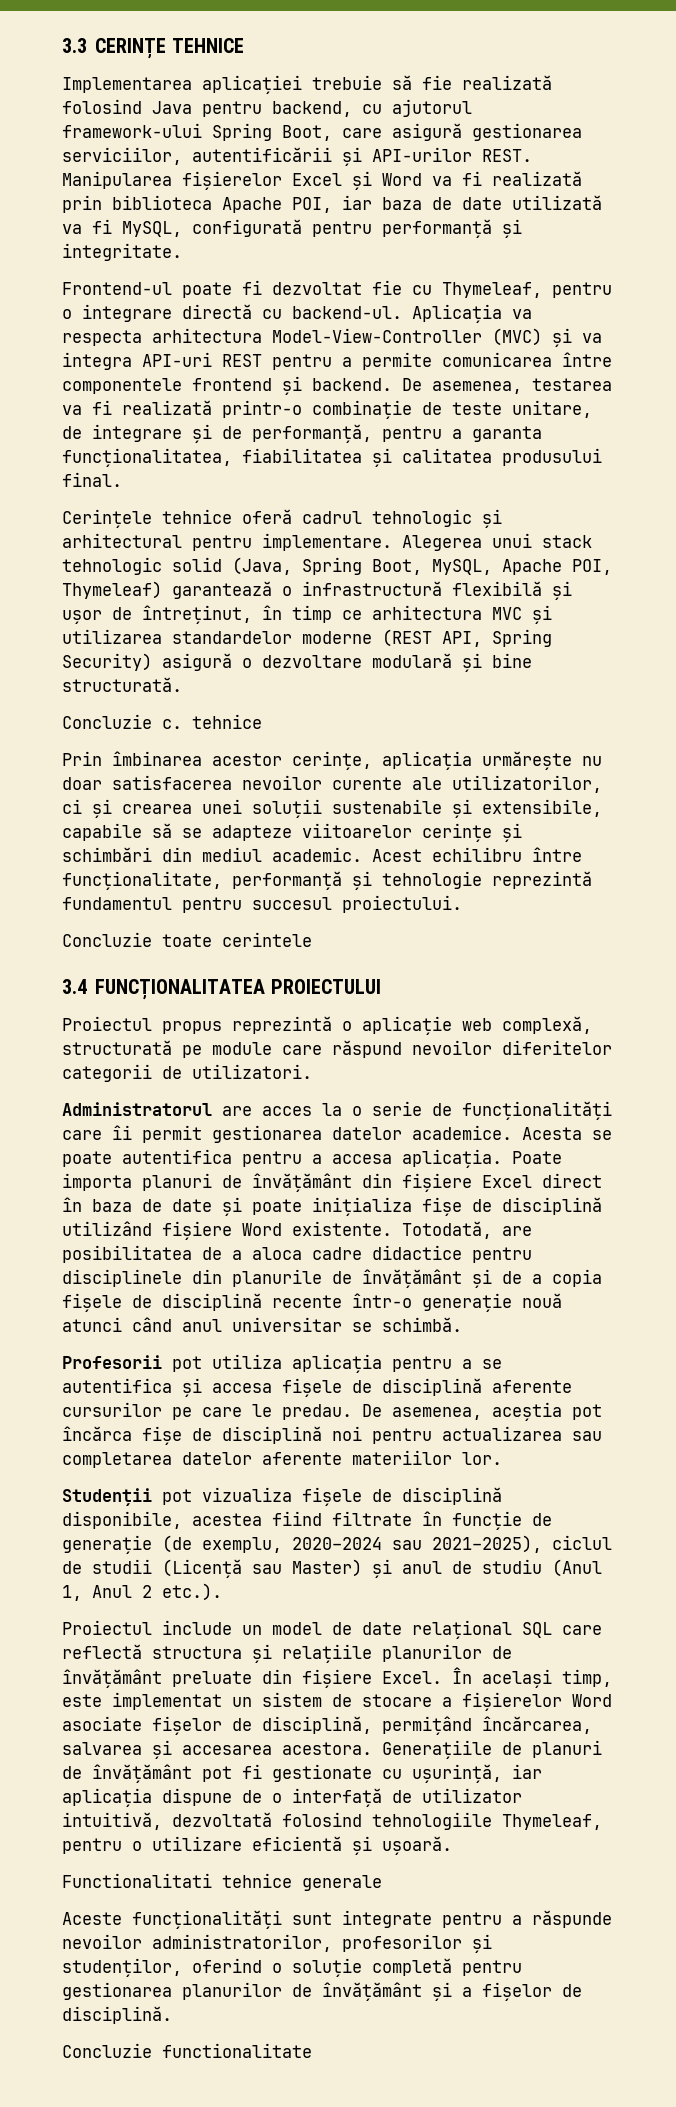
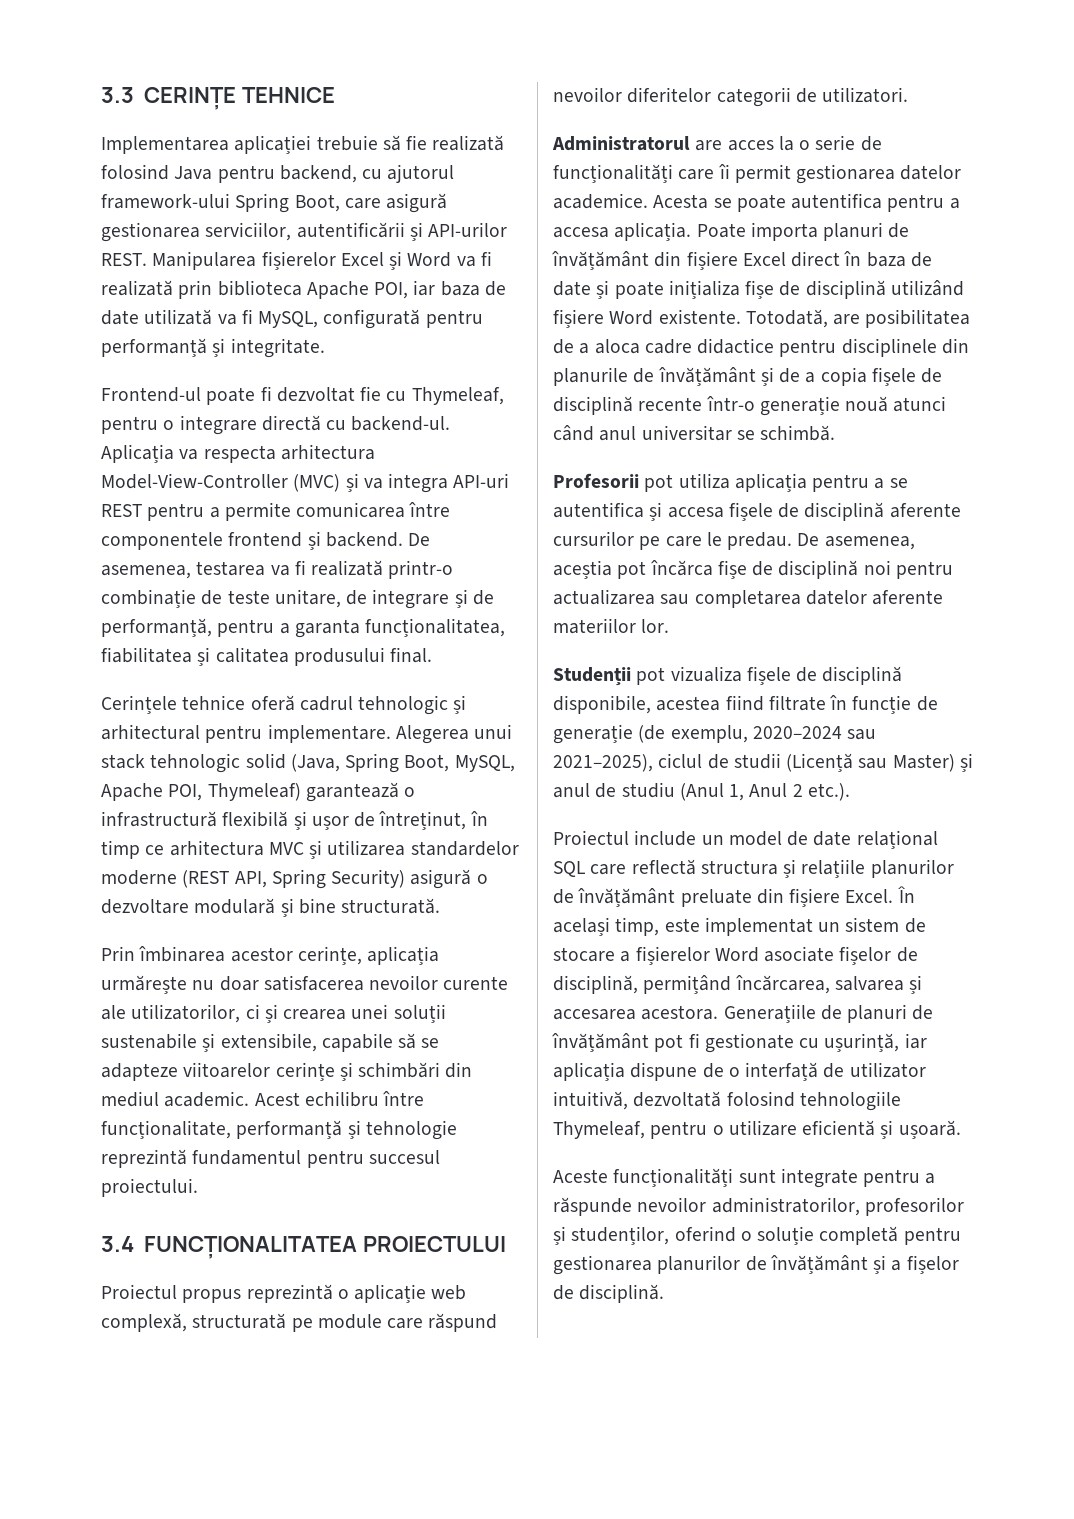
[62,714,262,729] // Concluzie c. tehnice -> (441, 906) none
[62,932,312,947] // Concluzie toate cerintele -> (198, 1187) none
[62,1873,382,1891] // Functionalitati tehnice generale -> (961, 1129) none
[62,2043,312,2058] // Concluzie functionalitate -> (665, 1293) none

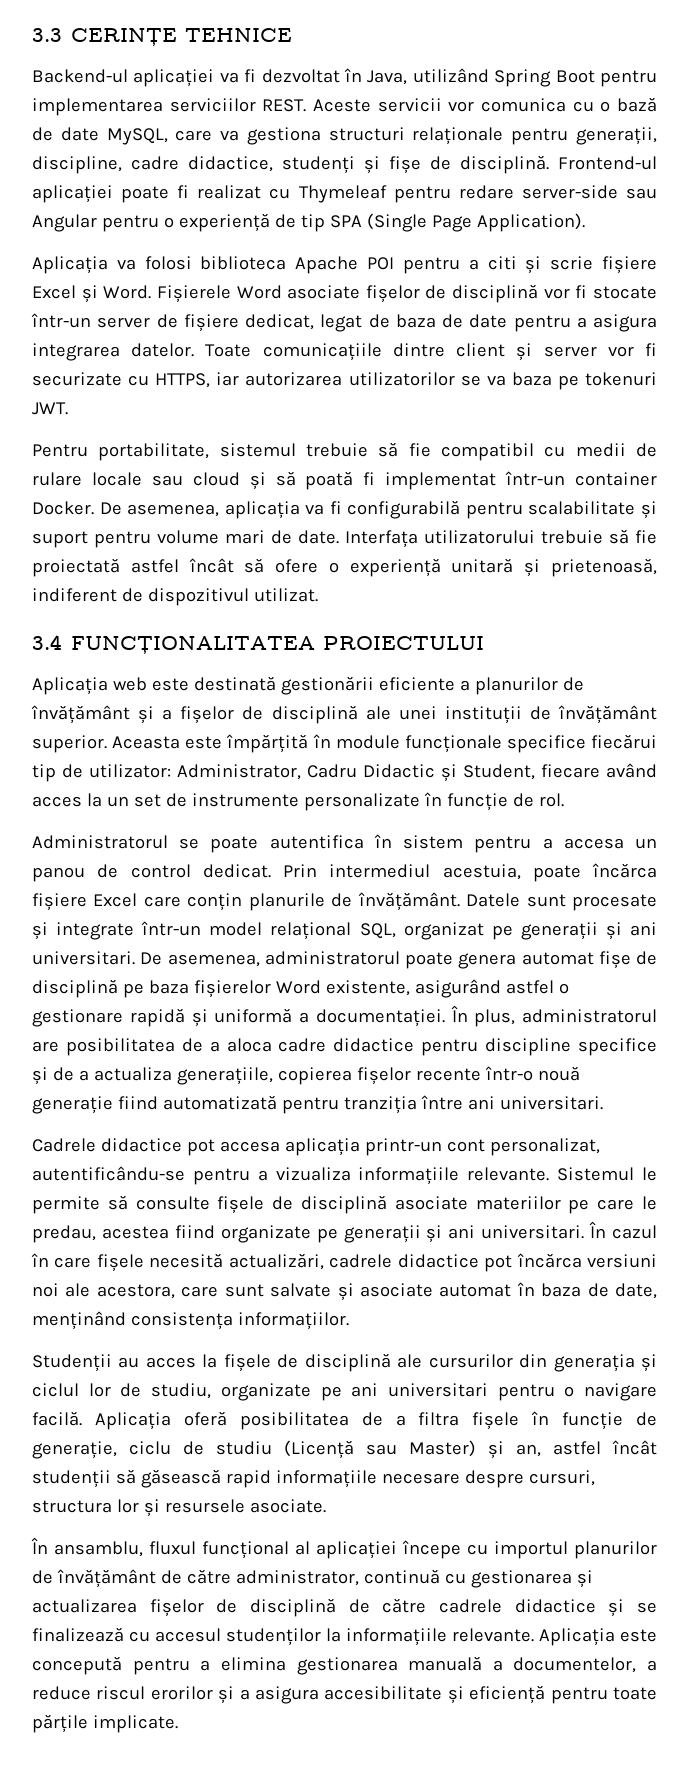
[101,135,505,154] [101,164,455,183] [101,193,448,213] [101,222,508,242] [101,251,492,270] [101,280,506,299] [101,309,483,329] [101,338,325,358] [101,386,504,405] [101,415,451,435] [101,444,375,463] [101,473,510,493] [101,502,451,521] [101,531,431,550] [101,560,454,579] [101,589,494,609] [101,618,506,638] [101,647,433,666] [101,695,467,715] [101,724,513,744] [101,753,515,773] [101,782,416,802] [101,811,488,830] [101,840,519,859] [101,869,488,889] [101,898,441,917] [101,946,440,965] [101,975,509,994] [101,1004,446,1023] [101,1033,440,1052] [101,1062,473,1081] [101,1091,425,1107] [101,1120,457,1140] [101,1149,440,1168] [101,1178,198,1197] [101,1236,506,1259] [101,1284,467,1303] [101,1313,498,1332] [553,87,909,107] [552,135,882,151] [553,164,962,184] [553,193,709,209] Implementarea aplicației trebuie să fie realizată folosind Java pentru backend, cu ajutorul framework-ului Spring Boot, care asigură gestionarea serviciilor, autentificării și API-urilor REST. Manipularea fișierelor Excel și Word va fi realizată prin biblioteca Apache POI, iar baza de date utilizată va fi MySQL, configurată pentru performanță și integritate. // Frontend-ul poate fi dezvoltat fie cu Thymeleaf, pentru o integrare directă cu backend-ul. Aplicația va respecta arhitectura Model-View-Controller (MVC) și va integra API-uri REST pentru a permite comunicarea între componentele frontend și backend. De asemenea, testarea va fi realizată printr-o combinație de teste unitare, de integrare și de performanță, pentru a garanta funcționalitatea, fiabilitatea și calitatea produsului final. // Cerințele tehnice oferă cadrul tehnologic și arhitectural pentru implementare. Alegerea unui stack tehnologic solid (Java, Spring Boot, MySQL, Apache POI, Thymeleaf) garantează o infrastructură flexibilă și ușor de întreținut, în timp ce arhitectura MVC și utilizarea standardelor moderne (REST API, Spring Security) asigură o dezvoltare modulară și bine structurată. // Prin îmbinarea acestor cerințe, aplicația urmărește nu doar satisfacerea nevoilor curente ale utilizatorilor, ci și crearea unei soluții sustenabile și extensibile, capabile să se adapteze viitoarelor cerințe și schimbări din mediul academic. Acest echilibru între funcționalitate, performanță și tehnologie reprezintă fundamentul pentru succesul proiectului. // 3.4 FUNCȚIONALITATEA PROIECTULUI // Proiectul propus reprezintă o aplicație web complexă, structurată pe module care răspund nevoilor diferitelor categorii de utilizatori. // Administratorul are acces la o serie de funcționalități care îi permit gestionarea datelor academice. Acesta -> [32,68,657,87] [32,98,657,116] [32,127,657,145] [32,156,657,174] [32,185,657,203] [32,213,585,232] [32,256,657,274] [32,285,657,303] [31,313,657,332] [32,343,657,361] [32,372,658,390] [32,402,68,415] [32,443,657,461] [32,471,657,490] [32,501,657,519] [32,530,657,548] [32,558,657,577] [32,588,318,606] [32,635,485,654] [32,677,584,695] [31,705,658,724] [32,734,657,753] [32,763,657,782] [32,792,564,811] [32,835,168,849] Backend-ul aplicației va fi dezvoltat în Java, utilizând Spring Boot pentru implementarea serviciilor REST. Aceste servicii vor comunica cu o bază de date MySQL, care va gestiona structuri relaționale pentru generații, discipline, cadre didactice, studenți și fișe de disciplină. Frontend-ul aplicației poate fi realizat cu Thymeleaf pentru redare server-side sau Angular pentru o experiență de tip SPA (Single Page Application). // Aplicația va folosi biblioteca Apache POI pentru a citi și scrie fișiere Excel și Word. Fișierele Word asociate fișelor de disciplină vor fi stocate într-un server de fișiere dedicat, legat de baza de date pentru a asigura integrarea datelor. Toate comunicațiile dintre client și server vor fi securizate cu HTTPS, iar autorizarea utilizatorilor se va baza pe tokenuri JWT. // Pentru portabilitate, sistemul trebuie să fie compatibil cu medii de rulare locale sau cloud și să poată fi implementat într-un container Docker. De asemenea, aplicația va fi configurabilă pentru scalabilitate și suport pentru volume mari de date. Interfața utilizatorului trebuie să fie proiectată astfel încât să ofere o experiență unitară și prietenoasă, indiferent de dispozitivul utilizat. // 3.4 FUNCȚIONALITATEA PROIECTULUI // Aplicația web este destinată gestionării eficiente a planurilor de învățământ și a fișelor de disciplină ale unei instituții de învățământ superior. Aceasta este împărțită în module funcționale specifice fiecărui tip de utilizator: Administrator, Cadru Didactic și Student, fiecare având acces la un set de instrumente personalizate în funcție de rol. // Administratorul
(883, 201) none -> [373,834,464,849] în sistem
[614,222,910,241] [552,251,932,270] [553,280,964,299] [553,309,828,328] aplicația. Poate importa planuri de învățământ din fișiere Excel direct în baza de date și poate inițializa fișe de disciplină utilizând fișiere Word existente. Totodată, -> [635,838,657,849] [32,863,657,882] [32,892,657,911] [32,921,658,940] [32,951,657,969] [32,979,569,998] [32,1005,657,1027] un panou de control dedicat. Prin intermediul acestuia, poate încărca fișiere Excel care conțin planurile de învățământ. Datele sunt procesate și integrate într-un model relațional SQL, organizat pe generații și ani universitari. De asemenea, administratorul poate genera automat fișe de disciplină pe baza fișierelor Word existente, asigurând astfel o gestionare rapidă și uniformă a documentației. În plus, administratorul
[841,338,969,357] [553,367,943,386] [553,396,947,416] [553,425,836,441] [553,473,908,492] [553,502,961,521] [553,531,915,550] [553,560,953,579] [553,589,944,608] [553,618,670,634] [553,666,903,686] [553,695,938,714] [553,724,877,744] [553,753,973,772] [553,782,850,801] [553,830,938,849] [553,859,954,878] [553,886,915,907] [553,917,926,936] [553,946,918,965] [553,975,923,994] [553,1004,934,1023] [552,1033,927,1053] [553,1062,926,1081] [553,1091,901,1111] [553,1120,961,1139] [553,1168,936,1188] [553,1197,964,1216] [553,1226,961,1245] [553,1255,959,1275] [553,1284,665,1303] disciplinele din planurile de învățământ și de a copia fișele de disciplină recente într-o generație nouă atunci când anul universitar se schimbă. // Profesorii pot utiliza aplicația pentru a se autentifica și accesa fișele de disciplină aferente cursurilor pe care le predau. De asemenea, aceștia pot încărca fișe de disciplină noi pentru actualizarea sau completarea datelor aferente materiilor lor. // Studenții pot vizualiza fișele de disciplină disponibile, acestea fiind filtrate în funcție de generație (de exemplu, 2020–2024 sau 2021–2025), ciclul de studii (Licență sau Master) și anul de studiu (Anul 1, Anul 2 etc.). // Proiectul include un model de date relațional SQL care reflectă structura și relațiile planurilor de învățământ preluate din fișiere Excel. În același timp, este implementat un sistem de stocare a fișierelor Word asociate fișelor de disciplină, permițând încărcarea, salvarea și accesarea acestora. Generațiile de planuri de învățământ pot fi gestionate cu ușurință, iar aplicația dispune de o interfață de utilizator intuitivă, dezvoltată folosind tehnologiile Thymeleaf, pentru o utilizare eficientă și ușoară. // Aceste funcționalități sunt integrate pentru a răspunde nevoilor administratorilor, profesorilor și studenților, oferind o soluție completă pentru gestionarea planurilor de învățământ și a fișelor de disciplină. -> [485,1038,657,1056] [32,1066,580,1085] [32,1095,603,1114] [32,1138,600,1156] [32,1166,657,1185] [32,1196,657,1214] [32,1221,657,1243] [31,1253,657,1272] [32,1282,657,1301] [32,1311,349,1330] [32,1354,657,1372] [32,1383,657,1401] [32,1411,657,1430] [32,1440,657,1459] [32,1470,595,1488] [32,1499,326,1517] [31,1537,657,1559] [32,1569,593,1588] [32,1599,657,1617] [32,1628,657,1646] [32,1657,657,1675] [32,1686,657,1704] [32,1715,178,1733] discipline specifice și de a actualiza generațiile, copierea fișelor recente într-o nouă generație fiind automatizată pentru tranziția între ani universitari. // Cadrele didactice pot accesa aplicația printr-un cont personalizat, autentificându-se pentru a vizualiza informațiile relevante. Sistemul le permite să consulte fișele de disciplină asociate materiilor pe care le predau, acestea fiind organizate pe generații și ani universitari. În cazul în care fișele necesită actualizări, cadrele didactice pot încărca versiuni noi ale acestora, care sunt salvate și asociate automat în baza de date, menținând consistența informațiilor. // Studenții au acces la fișele de disciplină ale cursurilor din generația și ciclul lor de studiu, organizate pe ani universitari pentru o navigare facilă. Aplicația oferă posibilitatea de a filtra fișele în funcție de generație, ciclu de studiu (Licență sau Master) și an, astfel încât studenții să găsească rapid informațiile necesare despre cursuri, structura lor și resursele asociate. // În ansamblu, fluxul funcțional al aplicației începe cu importul planurilor de învățământ de către administrator, continuă cu gestionarea și actualizarea fișelor de disciplină de către cadrele didactice și se finalizează cu accesul studenților la informațiile relevante. Aplicația este concepută pentru a elimina gestionarea manuală a documentelor, a reduce riscul erorilor și a asigura accesibilitate și eficiență pentru toate părțile implicate.

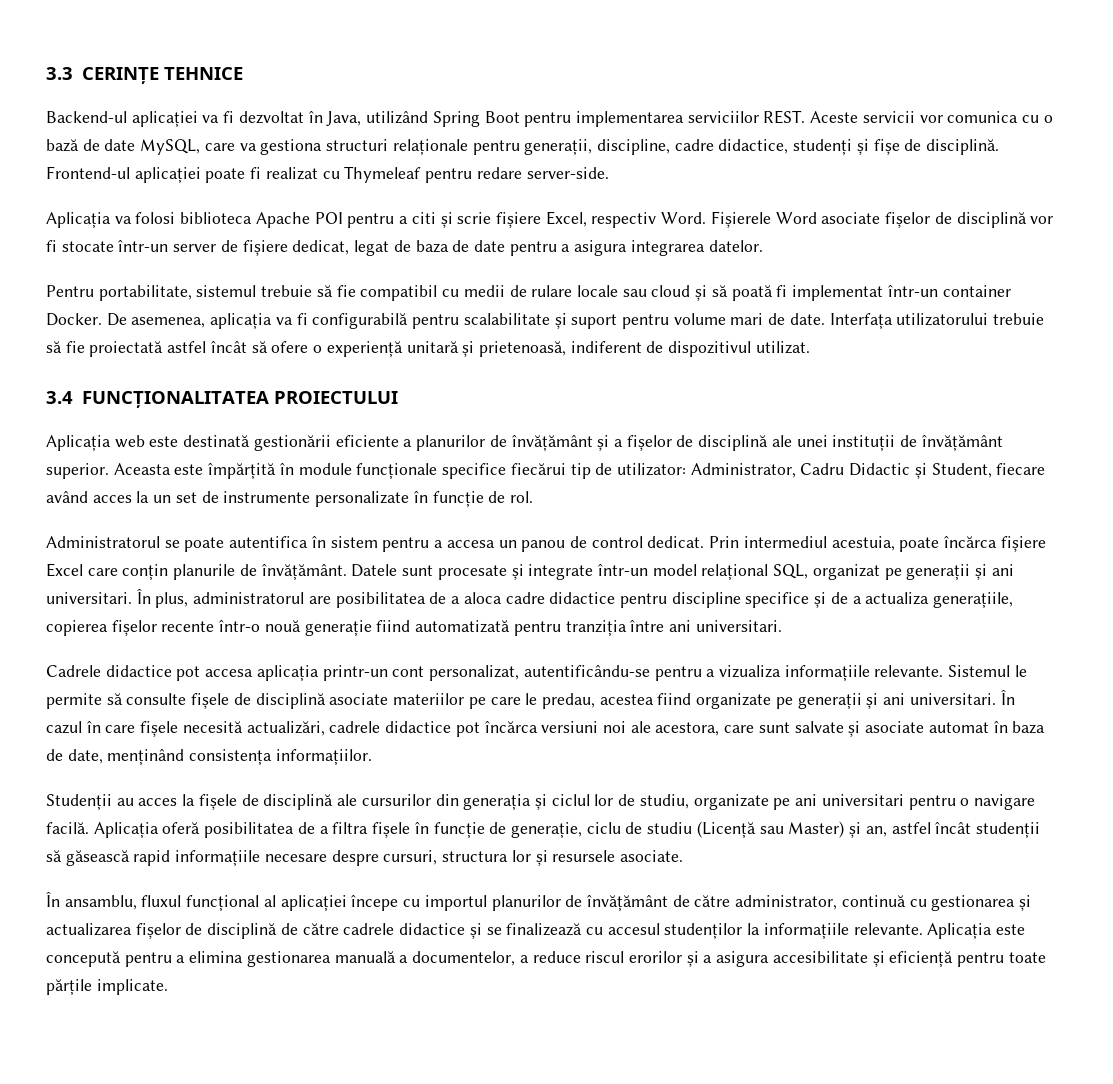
[521,185,657,199] [32,213,585,232] server-side sau Angular pentru o experiență de tip SPA (Single Page Application). -> [526,167,609,179] server-side.
[32,285,98,303] Excel și -> [545,211,657,228] Excel, respectiv
[205,343,657,361] [32,372,658,390] [32,402,68,415] Toate comunicațiile dintre client și server vor fi securizate cu HTTPS, iar autorizarea utilizatorilor se va baza pe tokenuri JWT. -> (763, 246) none
[140,951,657,969] [32,979,569,998] [32,1009,445,1027] De asemenea, administratorul poate genera automat fișe de disciplină pe baza fișierelor Word existente, asigurând astfel o gestionare rapidă și uniformă a documentației. -> (132, 598) none

